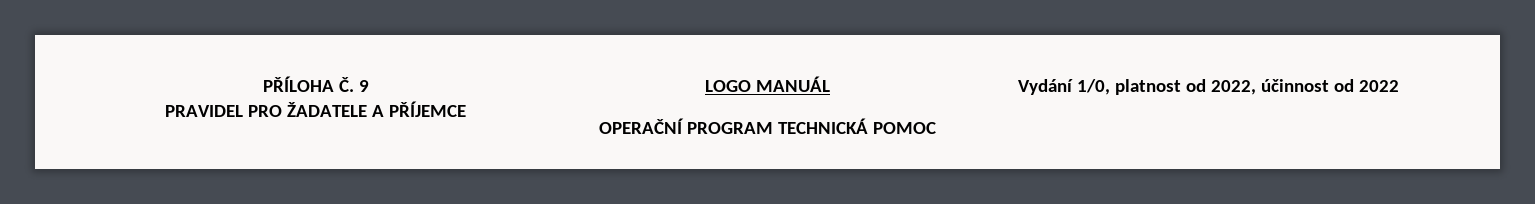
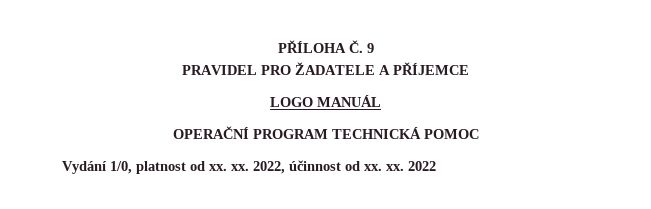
(1206, 85) none -> [209,164,249,171] xx. xx.
(1354, 85) none -> [364,164,404,171] xx. xx.

